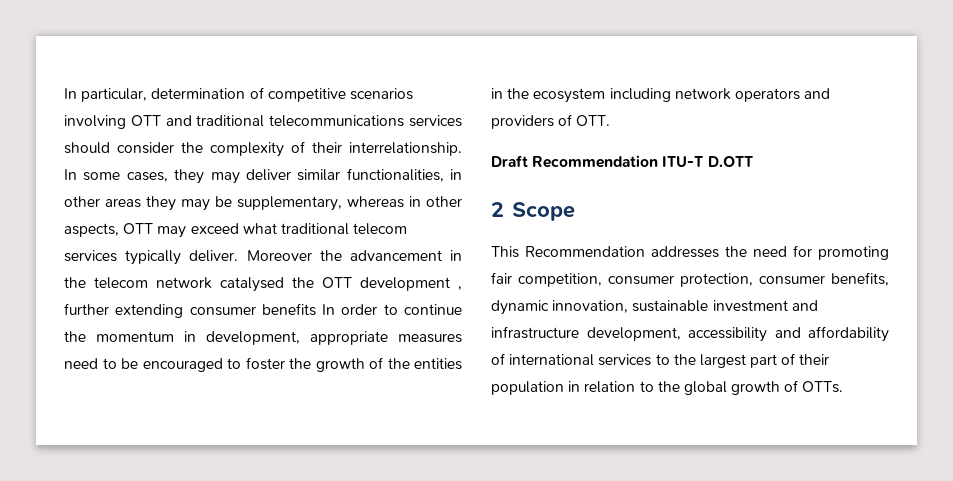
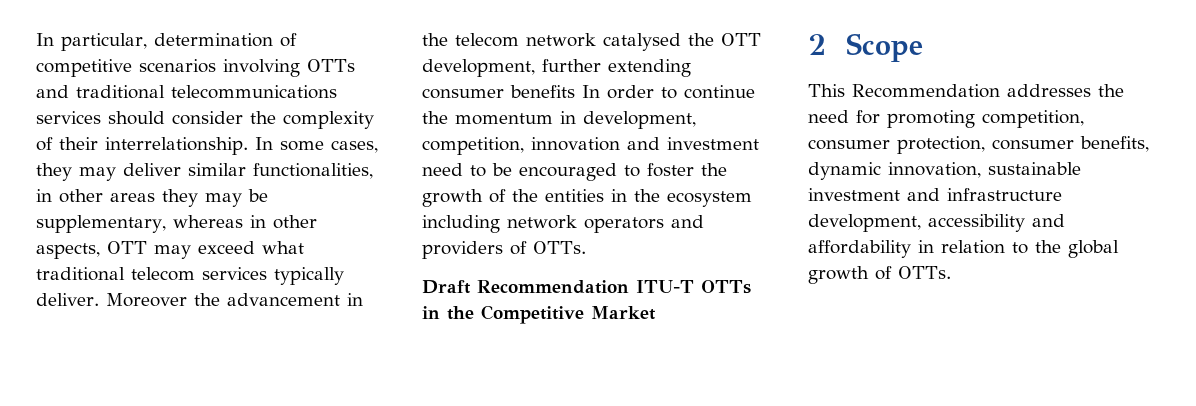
[130,115,161,126] OTT -> [307,59,355,72] OTTs
[360,277,462,291] development , -> [422,59,535,77] development,
[310,331,462,345] appropriate measures -> [422,137,759,155] competition, innovation and investment
[576,115,611,126] OTT. -> [533,241,586,254] OTTs.
[707,156,753,167] D.OTT -> [701,280,751,294] [422,305,656,324] OTTs in the Competitive Market
[491,272,512,284] fair -> (975, 119) none
[491,353,830,368] [491,381,564,395] of international services to the largest part of their population -> (911, 249) none

